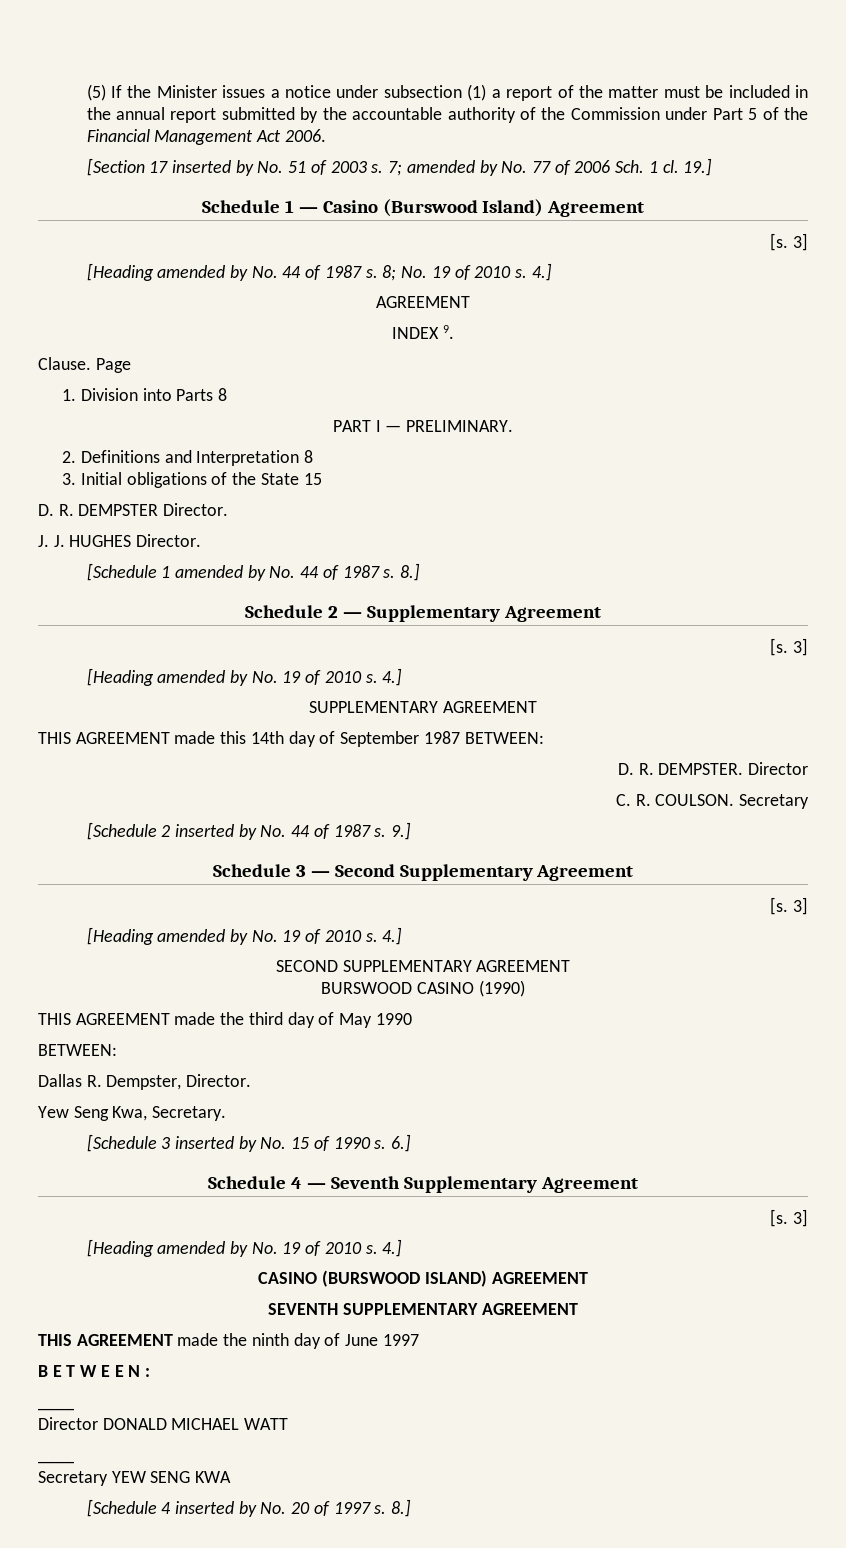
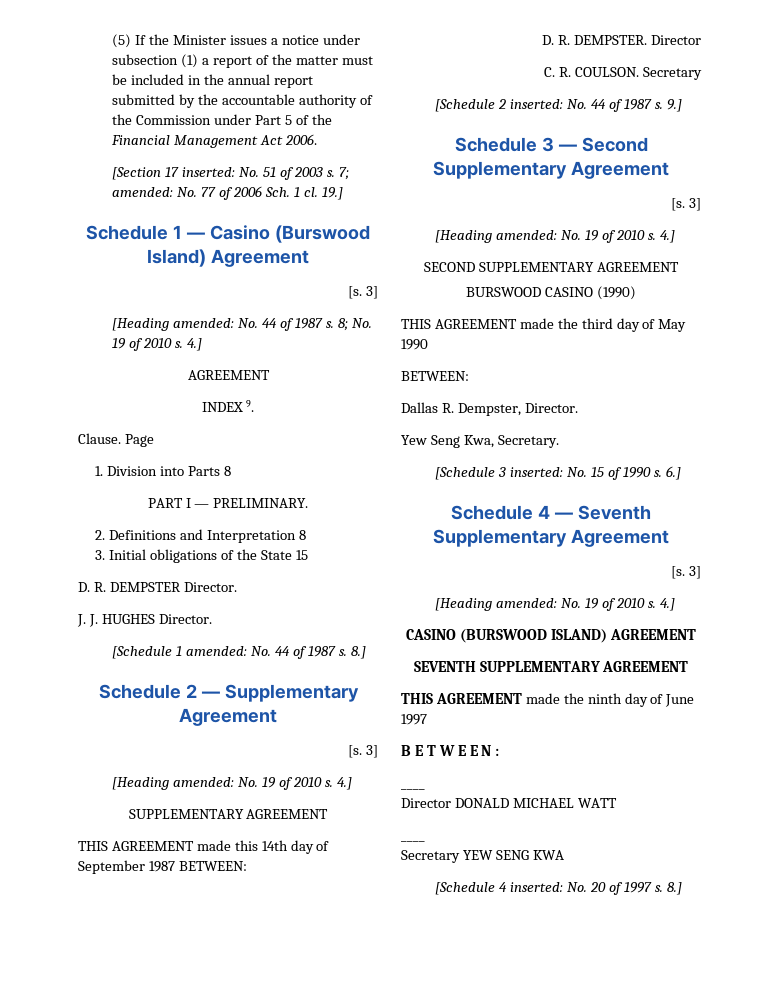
[172,160,254,176] inserted by -> [182,167,236,177] inserted:
[406,160,498,176] amended by -> [112,187,174,197] amended:
[157,265,249,281] amended by -> [173,318,235,328] amended:
[175,565,266,581] amended by -> [186,646,248,656] amended:
[157,670,249,686] amended by -> [173,777,235,787] amended:
[175,824,257,840] inserted by -> [510,99,564,109] inserted:
[157,929,249,945] amended by -> [496,230,558,240] amended:
[175,1136,257,1152] inserted by -> [510,467,564,477] inserted:
[157,1241,249,1257] amended by -> [496,598,558,608] amended:
[175,1501,257,1517] inserted by -> [510,882,564,892] inserted:

